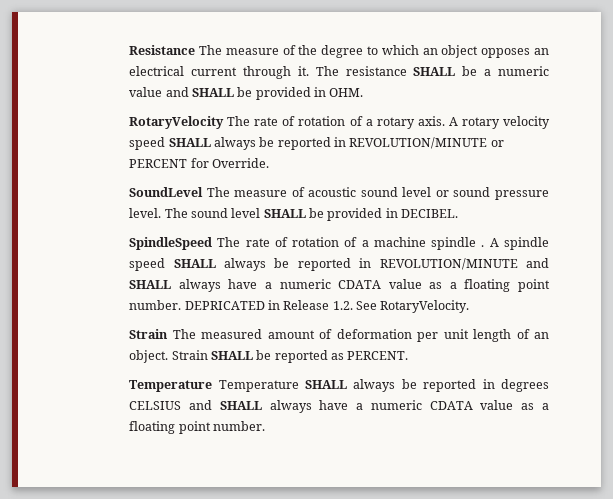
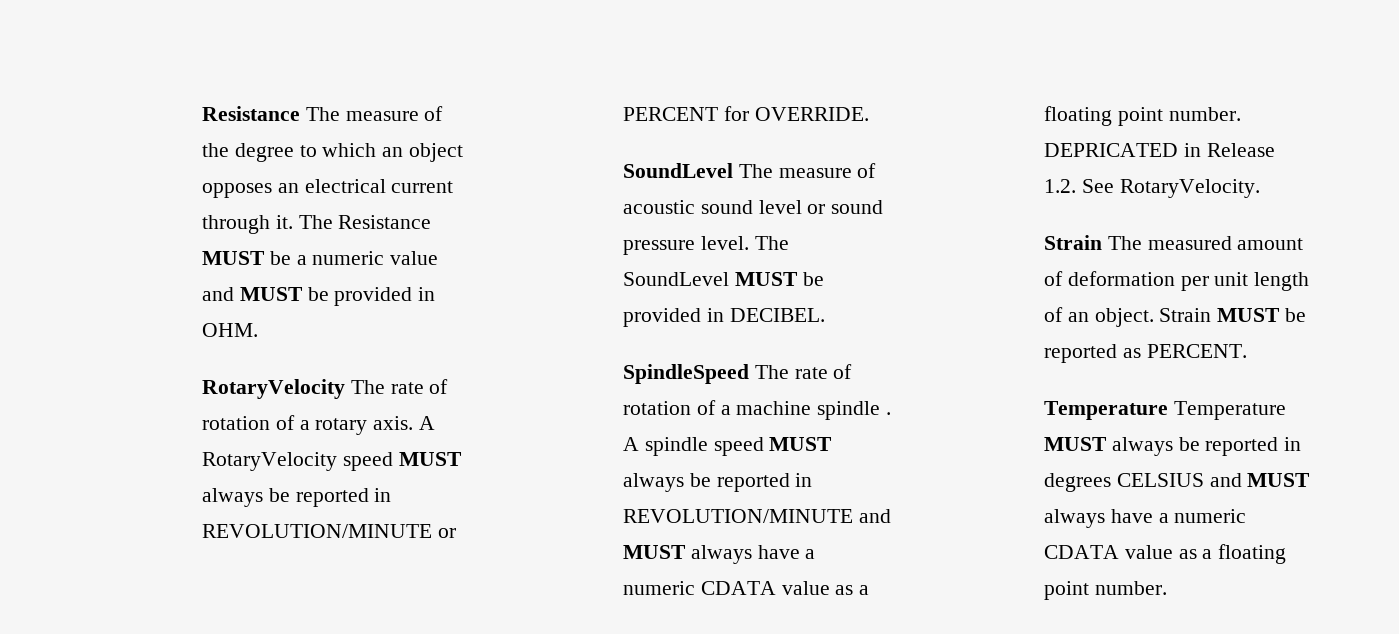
[345,66,456,76] resistance SHALL -> [338,215,432,229] [201,251,265,265] Resistance MUST
[191,88,234,97] SHALL -> [239,287,303,301] MUST
[461,116,550,129] [129,137,211,150] rotary velocity speed SHALL -> [201,452,462,471] RotaryVelocity speed MUST
[211,158,269,168] Override. -> [754,107,869,121] OVERRIDE.
[190,208,306,218] sound level SHALL -> [622,272,798,286] SoundLevel MUST
[173,259,216,268] SHALL -> [769,437,833,451] MUST
[129,280,172,289] SHALL -> [622,545,686,559] MUST
[210,351,253,360] SHALL -> [1217,308,1281,322] MUST
[304,380,347,389] SHALL -> [1043,437,1107,451] MUST
[219,401,262,410] SHALL -> [1247,473,1311,487] MUST

